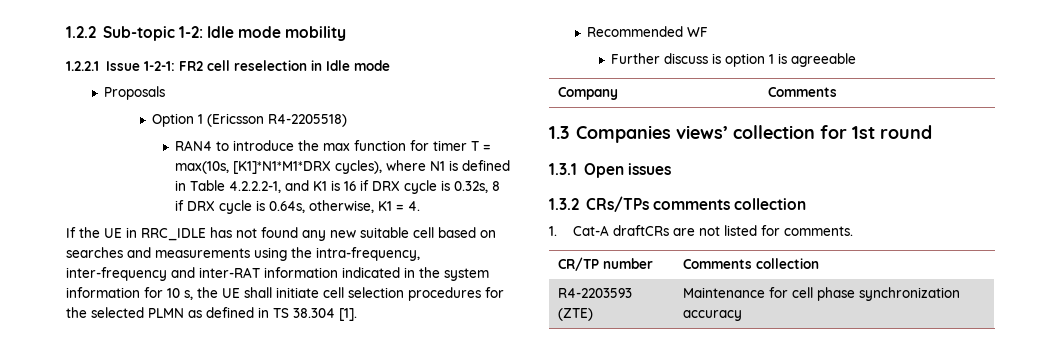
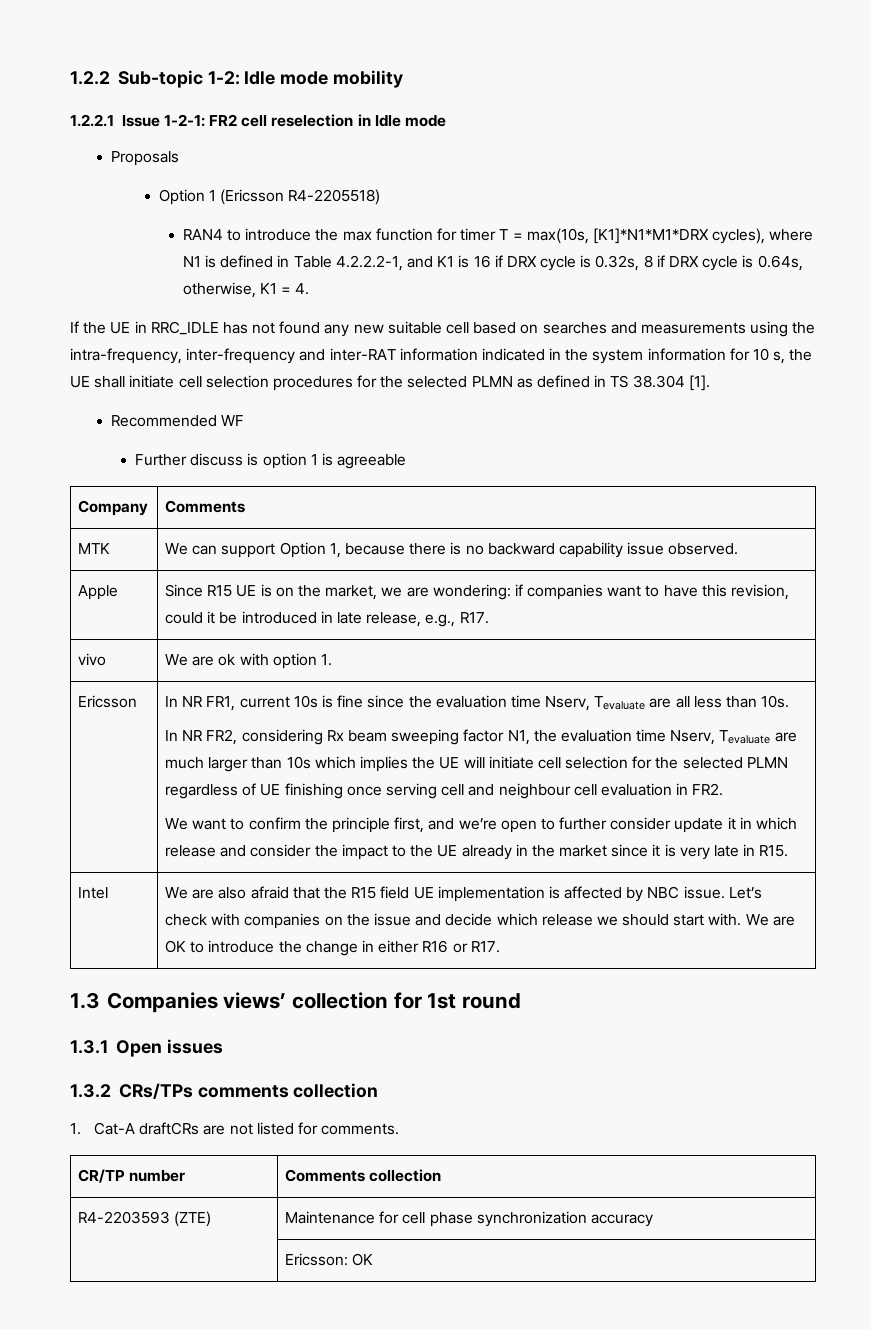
(837, 92) none -> [78,543,111,554] [165,542,739,558] [78,585,119,600] [165,584,789,600] [165,611,489,627] [78,653,107,666] [165,653,332,669] [78,695,138,708] [165,695,790,711] [165,729,797,745] [165,756,788,772] [165,783,724,799] [165,817,797,833] [165,844,789,860] [78,887,109,899] [165,886,762,902] [165,913,795,929] [165,940,500,956] // MTK | We can support Option 1, because there is no backward capability issue observed. // Apple | Since R15 UE is on the market, we are wondering: if companies want to have this revision, could it be introduced in late release, e.g., R17. // vivo | We are ok with option 1. // Ericsson | In NR FR1, current 10s is fine since the evaluation time Nserv, Tevaluate are all less than 10s. // In NR FR2, considering Rx beam sweeping factor N1, the evaluation time Nserv, Tevaluate are much larger than 10s which implies the UE will initiate cell selection for the selected PLMN regardless of UE finishing once serving cell and neighbour cell evaluation in FR2. // We want to confirm the principle first, and we’re open to further consider update it in which release and consider the impact to the UE already in the market since it is very late in R15. // Intel | We are also afraid that the R15 field UE implementation is affected by NBC issue. Let’s check with companies on the issue and decide which release we should start with. We are OK to introduce the change in either R16 or R17.
(742, 315) none -> [285,1253,374,1266] // | Ericsson: OK

